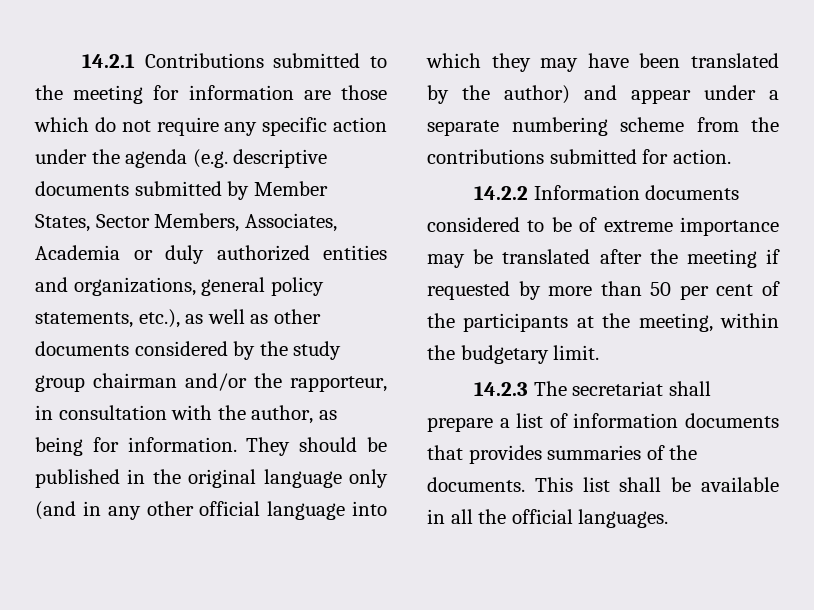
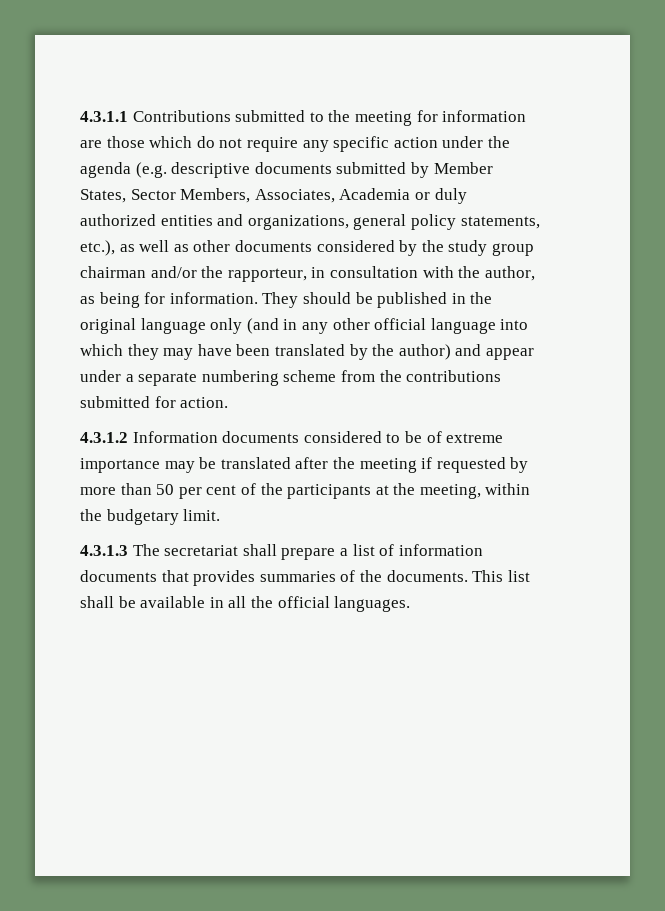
[82,54,136,68] 14.2.1 -> [80,111,128,122] 4.3.1.1
[474,186,529,200] 14.2.2 -> [80,432,128,443] 4.3.1.2
[474,382,529,396] 14.2.3 -> [80,545,128,556] 4.3.1.3

